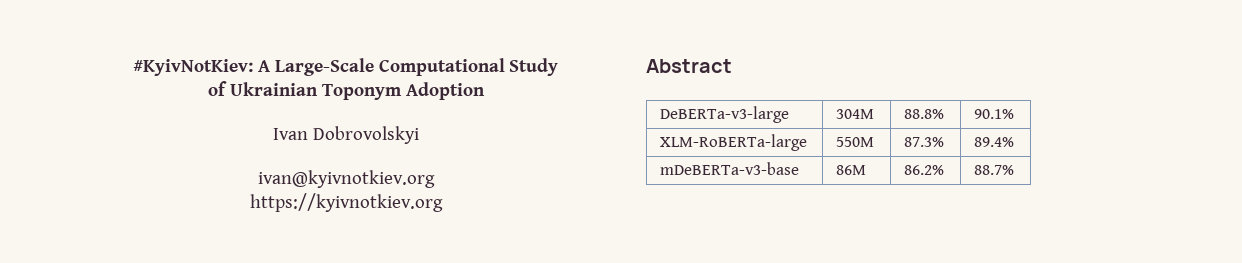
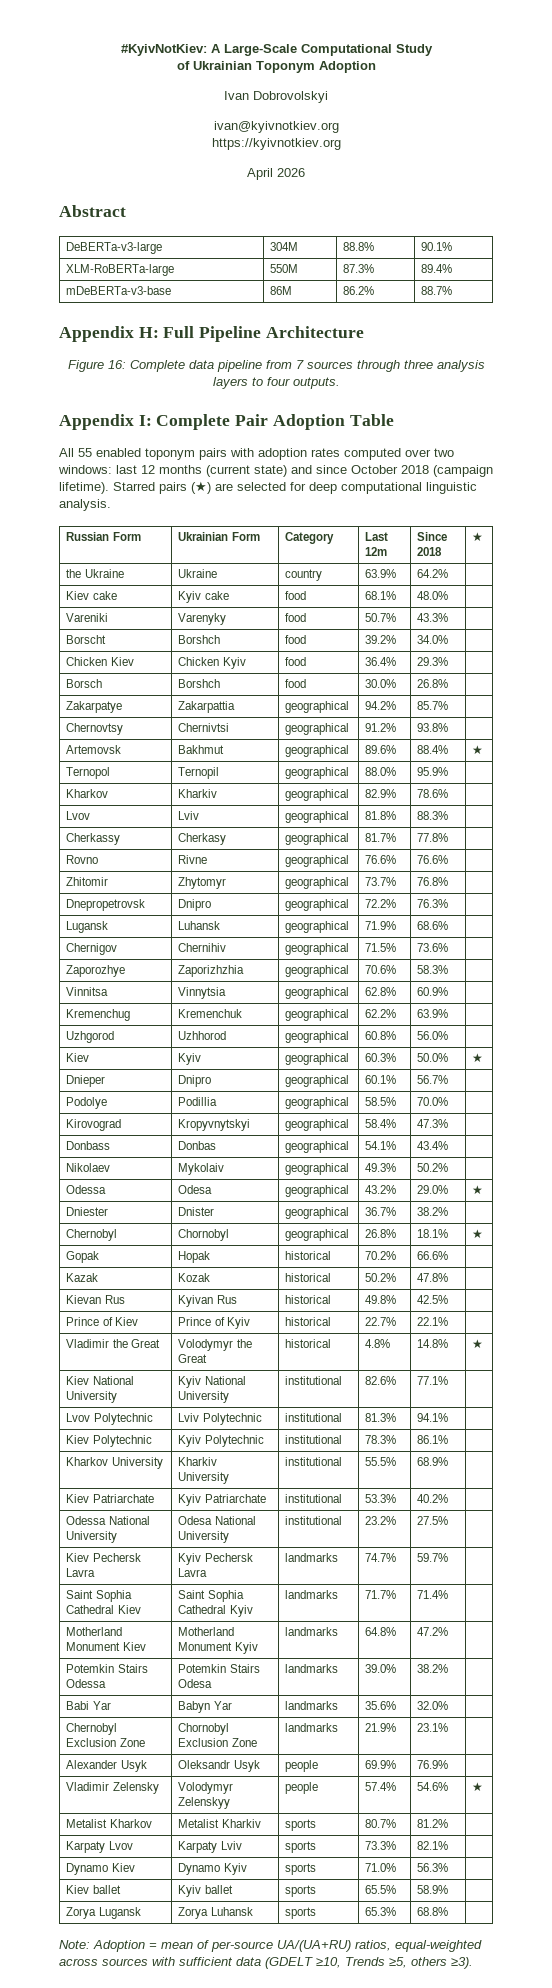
(443, 202) none -> [247,168,305,180] // April 2026
(1015, 170) none -> [59,326,364,342] [67,360,485,372] [212,377,340,389] [59,414,394,430] [59,448,454,460] [58,465,493,477] [59,481,477,494] [59,499,111,511] [66,532,141,541] [178,532,260,541] [285,532,335,544] [365,532,389,541] [365,547,388,556] [417,532,448,541] [417,547,443,556] [472,532,484,542] [66,569,124,578] [178,569,218,578] [285,569,323,581] [365,569,397,578] [417,569,449,578] [66,591,117,600] [178,591,229,603] [285,591,307,600] [365,591,397,600] [417,591,449,600] [66,613,109,622] [178,613,227,625] [285,613,307,622] [365,613,397,622] [417,613,449,622] [66,635,107,644] [178,635,221,644] [285,635,307,644] [365,635,397,644] [417,635,449,644] [66,657,134,666] [178,657,246,669] [285,657,307,666] [365,657,397,666] [417,657,449,666] [66,679,103,688] [178,679,221,688] [285,679,307,688] [365,679,397,688] [417,679,449,688] [66,701,123,713] [178,701,236,713] [285,701,350,713] [365,701,397,710] [417,701,449,710] [66,723,124,735] [178,723,230,732] [285,723,350,735] [365,723,397,732] [417,723,449,732] [66,745,122,754] [178,745,225,754] [285,745,350,757] [365,745,397,754] [417,745,449,754] [472,745,484,755] [66,767,111,779] [178,767,220,779] [285,767,350,779] [365,767,397,776] [417,767,449,776] [66,789,109,798] [178,789,218,798] [285,789,350,801] [365,789,397,798] [417,789,449,798] [66,811,91,820] [178,811,200,820] [285,811,350,823] [365,811,397,820] [417,811,449,820] [66,833,121,845] [178,833,227,845] [285,833,350,845] [365,833,397,842] [417,833,449,842] [66,855,99,864] [178,855,208,864] [285,855,350,867] [365,855,397,864] [417,855,449,864] [66,877,109,886] [178,877,227,889] [285,877,350,889] [365,877,397,886] [417,877,449,886] [66,899,146,911] [178,899,212,911] [285,899,350,911] [365,899,397,908] [417,899,449,908] [66,921,109,933] [178,921,221,930] [285,921,350,933] [365,921,397,930] [417,921,449,930] [66,943,118,955] [178,943,227,952] [285,943,350,955] [365,943,397,952] [417,943,449,952] [66,965,126,977] [178,965,245,977] [285,965,350,977] [365,965,397,974] [417,965,449,974] [66,987,109,996] [178,987,227,999] [285,987,350,999] [365,987,397,996] [417,987,449,996] [66,1009,131,1021] [178,1009,243,1018] [285,1009,350,1021] [365,1009,397,1018] [417,1009,449,1018] [66,1031,115,1043] [178,1031,227,1040] [285,1031,350,1043] [365,1031,397,1040] [417,1031,449,1040] [66,1053,90,1062] [178,1053,202,1065] [285,1053,350,1065] [365,1053,397,1062] [417,1053,449,1062] [472,1053,484,1063] [66,1075,106,1087] [178,1075,212,1087] [285,1075,350,1087] [365,1075,397,1084] [417,1075,449,1084] [66,1097,108,1109] [178,1097,218,1106] [285,1097,350,1109] [365,1097,397,1106] [417,1097,449,1106] [66,1119,122,1131] [178,1119,251,1131] [285,1119,350,1131] [365,1119,397,1128] [417,1119,449,1128] [66,1141,111,1150] [178,1141,217,1150] [285,1141,350,1153] [365,1141,397,1150] [417,1141,449,1150] [66,1163,111,1172] [178,1163,225,1175] [285,1163,350,1175] [365,1163,397,1172] [417,1163,449,1172] [66,1185,107,1194] [178,1185,213,1194] [285,1185,350,1197] [365,1185,397,1194] [417,1185,449,1194] [472,1185,484,1195] [66,1207,109,1216] [178,1207,215,1216] [285,1207,350,1219] [365,1207,397,1216] [417,1207,449,1216] [66,1229,118,1241] [178,1229,230,1241] [285,1229,350,1241] [365,1229,397,1238] [417,1229,449,1238] [472,1229,484,1239] [66,1251,100,1263] [178,1251,211,1263] [285,1251,332,1260] [365,1251,397,1260] [417,1251,449,1260] [66,1273,99,1282] [178,1273,211,1282] [285,1273,332,1282] [365,1273,397,1282] [417,1273,449,1282] [66,1295,125,1304] [178,1295,237,1307] [285,1295,332,1304] [365,1295,397,1304] [417,1295,449,1304] [66,1317,138,1326] [178,1317,250,1329] [285,1317,332,1326] [365,1317,397,1326] [417,1317,449,1326] [66,1339,160,1348] [178,1339,252,1351] [178,1354,208,1363] [285,1339,332,1348] [365,1339,391,1348] [417,1339,449,1348] [472,1339,484,1349] [66,1376,134,1385] [66,1391,118,1403] [178,1376,246,1388] [178,1391,230,1403] [285,1376,343,1385] [365,1376,397,1385] [417,1376,449,1385] [66,1413,153,1425] [178,1413,262,1425] [285,1413,343,1422] [365,1413,397,1422] [417,1413,449,1422] [66,1435,152,1447] [178,1435,264,1447] [285,1435,343,1444] [365,1435,397,1444] [417,1435,449,1444] [66,1457,163,1469] [178,1457,218,1466] [178,1472,230,1484] [285,1457,343,1466] [365,1457,397,1466] [417,1457,449,1466] [66,1494,154,1503] [178,1494,266,1506] [285,1494,343,1503] [365,1494,397,1503] [417,1494,449,1503] [66,1516,150,1525] [66,1531,118,1543] [178,1516,256,1525] [178,1531,230,1543] [285,1516,343,1525] [365,1516,397,1525] [417,1516,449,1525] [66,1553,141,1562] [66,1568,96,1577] [178,1553,253,1565] [178,1568,208,1577] [285,1553,339,1562] [365,1553,397,1562] [417,1553,449,1562] [66,1590,132,1602] [66,1605,141,1614] [178,1590,244,1602] [178,1605,253,1617] [285,1590,339,1599] [365,1590,397,1599] [417,1590,449,1599] [66,1627,123,1636] [66,1642,146,1651] [178,1627,235,1636] [178,1642,258,1654] [285,1627,339,1636] [365,1627,397,1636] [417,1627,449,1636] [66,1664,148,1673] [66,1679,107,1688] [178,1664,260,1673] [178,1679,213,1688] [285,1664,339,1673] [365,1664,397,1673] [417,1664,449,1673] [66,1701,111,1710] [178,1701,232,1713] [285,1701,339,1710] [365,1701,397,1710] [417,1701,449,1710] [66,1723,118,1735] [66,1738,145,1747] [178,1723,230,1735] [178,1738,257,1747] [285,1723,339,1732] [365,1723,397,1732] [417,1723,449,1732] [66,1760,147,1772] [178,1760,260,1772] [285,1760,319,1772] [365,1760,397,1769] [417,1760,449,1769] [66,1782,159,1794] [178,1782,234,1794] [178,1797,231,1809] [285,1782,319,1794] [365,1782,397,1791] [417,1782,449,1791] [472,1782,484,1792] [66,1819,152,1828] [178,1819,261,1828] [285,1819,317,1831] [365,1819,397,1828] [417,1819,449,1828] [66,1841,133,1853] [178,1841,242,1853] [285,1841,317,1853] [365,1841,397,1850] [417,1841,449,1850] [66,1863,135,1875] [178,1863,247,1875] [285,1863,317,1875] [365,1863,397,1872] [417,1863,449,1872] [66,1885,121,1894] [178,1885,233,1897] [285,1885,317,1897] [365,1885,397,1894] [417,1885,449,1894] [66,1907,141,1919] [178,1907,253,1919] [285,1907,317,1919] [365,1907,397,1916] [417,1907,449,1916] [59,1940,482,1952] [59,1957,473,1969] // Appendix H: Full Pipeline Architecture // Figure 16: Complete data pipeline from 7 sources through three analysis layers to four outputs. // Appendix I: Complete Pair Adoption Table // All 55 enabled toponym pairs with adoption rates computed over two windows: last 12 months (current state) and since October 2018 (campaign lifetime). Starred pairs (★) are selected for deep computational linguistic analysis. // Russian Form | Ukrainian Form | Category | Last 12m | Since 2018 | ★ // the Ukraine | Ukraine | country | 63.9% | 64.2% | // Kiev cake | Kyiv cake | food | 68.1% | 48.0% | // Vareniki | Varenyky | food | 50.7% | 43.3% | // Borscht | Borshch | food | 39.2% | 34.0% | // Chicken Kiev | Chicken Kyiv | food | 36.4% | 29.3% | // Borsch | Borshch | food | 30.0% | 26.8% | // Zakarpatye | Zakarpattia | geographical | 94.2% | 85.7% | // Chernovtsy | Chernivtsi | geographical | 91.2% | 93.8% | // Artemovsk | Bakhmut | geographical | 89.6% | 88.4% | ★ // Ternopol | Ternopil | geographical | 88.0% | 95.9% | // Kharkov | Kharkiv | geographical | 82.9% | 78.6% | // Lvov | Lviv | geographical | 81.8% | 88.3% | // Cherkassy | Cherkasy | geographical | 81.7% | 77.8% | // Rovno | Rivne | geographical | 76.6% | 76.6% | // Zhitomir | Zhytomyr | geographical | 73.7% | 76.8% | // Dnepropetrovsk | Dnipro | geographical | 72.2% | 76.3% | // Lugansk | Luhansk | geographical | 71.9% | 68.6% | // Chernigov | Chernihiv | geographical | 71.5% | 73.6% | // Zaporozhye | Zaporizhzhia | geographical | 70.6% | 58.3% | // Vinnitsa | Vinnytsia | geographical | 62.8% | 60.9% | // Kremenchug | Kremenchuk | geographical | 62.2% | 63.9% | // Uzhgorod | Uzhhorod | geographical | 60.8% | 56.0% | // Kiev | Kyiv | geographical | 60.3% | 50.0% | ★ // Dnieper | Dnipro | geographical | 60.1% | 56.7% | // Podolye | Podillia | geographical | 58.5% | 70.0% | // Kirovograd | Kropyvnytskyi | geographical | 58.4% | 47.3% | // Donbass | Donbas | geographical | 54.1% | 43.4% | // Nikolaev | Mykolaiv | geographical | 49.3% | 50.2% | // Odessa | Odesa | geographical | 43.2% | 29.0% | ★ // Dniester | Dnister | geographical | 36.7% | 38.2% | // Chernobyl | Chornobyl | geographical | 26.8% | 18.1% | ★ // Gopak | Hopak | historical | 70.2% | 66.6% | // Kazak | Kozak | historical | 50.2% | 47.8% | // Kievan Rus | Kyivan Rus | historical | 49.8% | 42.5% | // Prince of Kiev | Prince of Kyiv | historical | 22.7% | 22.1% | // Vladimir the Great | Volodymyr the Great | historical | 4.8% | 14.8% | ★ // Kiev National University | Kyiv National University | institutional | 82.6% | 77.1% | // Lvov Polytechnic | Lviv Polytechnic | institutional | 81.3% | 94.1% | // Kiev Polytechnic | Kyiv Polytechnic | institutional | 78.3% | 86.1% | // Kharkov University | Kharkiv University | institutional | 55.5% | 68.9% | // Kiev Patriarchate | Kyiv Patriarchate | institutional | 53.3% | 40.2% | // Odessa National University | Odesa National University | institutional | 23.2% | 27.5% | // Kiev Pechersk Lavra | Kyiv Pechersk Lavra | landmarks | 74.7% | 59.7% | // Saint Sophia Cathedral Kiev | Saint Sophia Cathedral Kyiv | landmarks | 71.7% | 71.4% | // Motherland Monument Kiev | Motherland Monument Kyiv | landmarks | 64.8% | 47.2% | // Potemkin Stairs Odessa | Potemkin Stairs Odesa | landmarks | 39.0% | 38.2% | // Babi Yar | Babyn Yar | landmarks | 35.6% | 32.0% | // Chernobyl Exclusion Zone | Chornobyl Exclusion Zone | landmarks | 21.9% | 23.1% | // Alexander Usyk | Oleksandr Usyk | people | 69.9% | 76.9% | // Vladimir Zelensky | Volodymyr Zelenskyy | people | 57.4% | 54.6% | ★ // Metalist Kharkov | Metalist Kharkiv | sports | 80.7% | 81.2% | // Karpaty Lvov | Karpaty Lviv | sports | 73.3% | 82.1% | // Dynamo Kiev | Dynamo Kyiv | sports | 71.0% | 56.3% | // Kiev ballet | Kyiv ballet | sports | 65.5% | 58.9% | // Zorya Lugansk | Zorya Luhansk | sports | 65.3% | 68.8% | // Note: Adoption = mean of per-source UA/(UA+RU) ratios, equal-weighted across sources with sufficient data (GDELT ≥10, Trends ≥5, others ≥3).

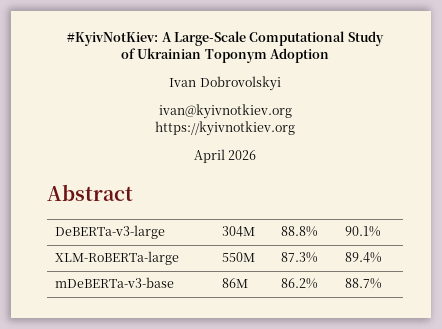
[59,326,364,342] [67,360,485,372] [212,377,340,389] [59,414,394,430] [59,448,454,460] [58,465,493,477] [59,481,477,494] [59,499,111,511] [66,532,141,541] [178,532,260,541] [285,532,335,544] [365,532,389,541] [365,547,388,556] [417,532,448,541] [417,547,443,556] [472,532,484,542] [66,569,124,578] [178,569,218,578] [285,569,323,581] [365,569,397,578] [417,569,449,578] [66,591,117,600] [178,591,229,603] [285,591,307,600] [365,591,397,600] [417,591,449,600] [66,613,109,622] [178,613,227,625] [285,613,307,622] [365,613,397,622] [417,613,449,622] [66,635,107,644] [178,635,221,644] [285,635,307,644] [365,635,397,644] [417,635,449,644] [66,657,134,666] [178,657,246,669] [285,657,307,666] [365,657,397,666] [417,657,449,666] [66,679,103,688] [178,679,221,688] [285,679,307,688] [365,679,397,688] [417,679,449,688] [66,701,123,713] [178,701,236,713] [285,701,350,713] [365,701,397,710] [417,701,449,710] [66,723,124,735] [178,723,230,732] [285,723,350,735] [365,723,397,732] [417,723,449,732] [66,745,122,754] [178,745,225,754] [285,745,350,757] [365,745,397,754] [417,745,449,754] [472,745,484,755] [66,767,111,779] [178,767,220,779] [285,767,350,779] [365,767,397,776] [417,767,449,776] [66,789,109,798] [178,789,218,798] [285,789,350,801] [365,789,397,798] [417,789,449,798] [66,811,91,820] [178,811,200,820] [285,811,350,823] [365,811,397,820] [417,811,449,820] [66,833,121,845] [178,833,227,845] [285,833,350,845] [365,833,397,842] [417,833,449,842] [66,855,99,864] [178,855,208,864] [285,855,350,867] [365,855,397,864] [417,855,449,864] [66,877,109,886] [178,877,227,889] [285,877,350,889] [365,877,397,886] [417,877,449,886] [66,899,146,911] [178,899,212,911] [285,899,350,911] [365,899,397,908] [417,899,449,908] [66,921,109,933] [178,921,221,930] [285,921,350,933] [365,921,397,930] [417,921,449,930] [66,943,118,955] [178,943,227,952] [285,943,350,955] [365,943,397,952] [417,943,449,952] [66,965,126,977] [178,965,245,977] [285,965,350,977] [365,965,397,974] [417,965,449,974] [66,987,109,996] [178,987,227,999] [285,987,350,999] [365,987,397,996] [417,987,449,996] [66,1009,131,1021] [178,1009,243,1018] [285,1009,350,1021] [365,1009,397,1018] [417,1009,449,1018] [66,1031,115,1043] [178,1031,227,1040] [285,1031,350,1043] [365,1031,397,1040] [417,1031,449,1040] [66,1053,90,1062] [178,1053,202,1065] [285,1053,350,1065] [365,1053,397,1062] [417,1053,449,1062] [472,1053,484,1063] [66,1075,106,1087] [178,1075,212,1087] [285,1075,350,1087] [365,1075,397,1084] [417,1075,449,1084] [66,1097,108,1109] [178,1097,218,1106] [285,1097,350,1109] [365,1097,397,1106] [417,1097,449,1106] [66,1119,122,1131] [178,1119,251,1131] [285,1119,350,1131] [365,1119,397,1128] [417,1119,449,1128] [66,1141,111,1150] [178,1141,217,1150] [285,1141,350,1153] [365,1141,397,1150] [417,1141,449,1150] [66,1163,111,1172] [178,1163,225,1175] [285,1163,350,1175] [365,1163,397,1172] [417,1163,449,1172] [66,1185,107,1194] [178,1185,213,1194] [285,1185,350,1197] [365,1185,397,1194] [417,1185,449,1194] [472,1185,484,1195] [66,1207,109,1216] [178,1207,215,1216] [285,1207,350,1219] [365,1207,397,1216] [417,1207,449,1216] [66,1229,118,1241] [178,1229,230,1241] [285,1229,350,1241] [365,1229,397,1238] [417,1229,449,1238] [472,1229,484,1239] [66,1251,100,1263] [178,1251,211,1263] [285,1251,332,1260] [365,1251,397,1260] [417,1251,449,1260] [66,1273,99,1282] [178,1273,211,1282] [285,1273,332,1282] [365,1273,397,1282] [417,1273,449,1282] [66,1295,125,1304] [178,1295,237,1307] [285,1295,332,1304] [365,1295,397,1304] [417,1295,449,1304] [66,1317,138,1326] [178,1317,250,1329] [285,1317,332,1326] [365,1317,397,1326] [417,1317,449,1326] [66,1339,160,1348] [178,1339,252,1351] [178,1354,208,1363] [285,1339,332,1348] [365,1339,391,1348] [417,1339,449,1348] [472,1339,484,1349] [66,1376,134,1385] [66,1391,118,1403] [178,1376,246,1388] [178,1391,230,1403] [285,1376,343,1385] [365,1376,397,1385] [417,1376,449,1385] [66,1413,153,1425] [178,1413,262,1425] [285,1413,343,1422] [365,1413,397,1422] [417,1413,449,1422] [66,1435,152,1447] [178,1435,264,1447] [285,1435,343,1444] [365,1435,397,1444] [417,1435,449,1444] [66,1457,163,1469] [178,1457,218,1466] [178,1472,230,1484] [285,1457,343,1466] [365,1457,397,1466] [417,1457,449,1466] [66,1494,154,1503] [178,1494,266,1506] [285,1494,343,1503] [365,1494,397,1503] [417,1494,449,1503] [66,1516,150,1525] [66,1531,118,1543] [178,1516,256,1525] [178,1531,230,1543] [285,1516,343,1525] [365,1516,397,1525] [417,1516,449,1525] [66,1553,141,1562] [66,1568,96,1577] [178,1553,253,1565] [178,1568,208,1577] [285,1553,339,1562] [365,1553,397,1562] [417,1553,449,1562] [66,1590,132,1602] [66,1605,141,1614] [178,1590,244,1602] [178,1605,253,1617] [285,1590,339,1599] [365,1590,397,1599] [417,1590,449,1599] [66,1627,123,1636] [66,1642,146,1651] [178,1627,235,1636] [178,1642,258,1654] [285,1627,339,1636] [365,1627,397,1636] [417,1627,449,1636] [66,1664,148,1673] [66,1679,107,1688] [178,1664,260,1673] [178,1679,213,1688] [285,1664,339,1673] [365,1664,397,1673] [417,1664,449,1673] [66,1701,111,1710] [178,1701,232,1713] [285,1701,339,1710] [365,1701,397,1710] [417,1701,449,1710] [66,1723,118,1735] [66,1738,145,1747] [178,1723,230,1735] [178,1738,257,1747] [285,1723,339,1732] [365,1723,397,1732] [417,1723,449,1732] [66,1760,147,1772] [178,1760,260,1772] [285,1760,319,1772] [365,1760,397,1769] [417,1760,449,1769] [66,1782,159,1794] [178,1782,234,1794] [178,1797,231,1809] [285,1782,319,1794] [365,1782,397,1791] [417,1782,449,1791] [472,1782,484,1792] [66,1819,152,1828] [178,1819,261,1828] [285,1819,317,1831] [365,1819,397,1828] [417,1819,449,1828] [66,1841,133,1853] [178,1841,242,1853] [285,1841,317,1853] [365,1841,397,1850] [417,1841,449,1850] [66,1863,135,1875] [178,1863,247,1875] [285,1863,317,1875] [365,1863,397,1872] [417,1863,449,1872] [66,1885,121,1894] [178,1885,233,1897] [285,1885,317,1897] [365,1885,397,1894] [417,1885,449,1894] [66,1907,141,1919] [178,1907,253,1919] [285,1907,317,1919] [365,1907,397,1916] [417,1907,449,1916] [59,1940,482,1952] [59,1957,473,1969] // Appendix H: Full Pipeline Architecture // Figure 16: Complete data pipeline from 7 sources through three analysis layers to four outputs. // Appendix I: Complete Pair Adoption Table // All 55 enabled toponym pairs with adoption rates computed over two windows: last 12 months (current state) and since October 2018 (campaign lifetime). Starred pairs (★) are selected for deep computational linguistic analysis. // Russian Form | Ukrainian Form | Category | Last 12m | Since 2018 | ★ // the Ukraine | Ukraine | country | 63.9% | 64.2% | // Kiev cake | Kyiv cake | food | 68.1% | 48.0% | // Vareniki | Varenyky | food | 50.7% | 43.3% | // Borscht | Borshch | food | 39.2% | 34.0% | // Chicken Kiev | Chicken Kyiv | food | 36.4% | 29.3% | // Borsch | Borshch | food | 30.0% | 26.8% | // Zakarpatye | Zakarpattia | geographical | 94.2% | 85.7% | // Chernovtsy | Chernivtsi | geographical | 91.2% | 93.8% | // Artemovsk | Bakhmut | geographical | 89.6% | 88.4% | ★ // Ternopol | Ternopil | geographical | 88.0% | 95.9% | // Kharkov | Kharkiv | geographical | 82.9% | 78.6% | // Lvov | Lviv | geographical | 81.8% | 88.3% | // Cherkassy | Cherkasy | geographical | 81.7% | 77.8% | // Rovno | Rivne | geographical | 76.6% | 76.6% | // Zhitomir | Zhytomyr | geographical | 73.7% | 76.8% | // Dnepropetrovsk | Dnipro | geographical | 72.2% | 76.3% | // Lugansk | Luhansk | geographical | 71.9% | 68.6% | // Chernigov | Chernihiv | geographical | 71.5% | 73.6% | // Zaporozhye | Zaporizhzhia | geographical | 70.6% | 58.3% | // Vinnitsa | Vinnytsia | geographical | 62.8% | 60.9% | // Kremenchug | Kremenchuk | geographical | 62.2% | 63.9% | // Uzhgorod | Uzhhorod | geographical | 60.8% | 56.0% | // Kiev | Kyiv | geographical | 60.3% | 50.0% | ★ // Dnieper | Dnipro | geographical | 60.1% | 56.7% | // Podolye | Podillia | geographical | 58.5% | 70.0% | // Kirovograd | Kropyvnytskyi | geographical | 58.4% | 47.3% | // Donbass | Donbas | geographical | 54.1% | 43.4% | // Nikolaev | Mykolaiv | geographical | 49.3% | 50.2% | // Odessa | Odesa | geographical | 43.2% | 29.0% | ★ // Dniester | Dnister | geographical | 36.7% | 38.2% | // Chernobyl | Chornobyl | geographical | 26.8% | 18.1% | ★ // Gopak | Hopak | historical | 70.2% | 66.6% | // Kazak | Kozak | historical | 50.2% | 47.8% | // Kievan Rus | Kyivan Rus | historical | 49.8% | 42.5% | // Prince of Kiev | Prince of Kyiv | historical | 22.7% | 22.1% | // Vladimir the Great | Volodymyr the Great | historical | 4.8% | 14.8% | ★ // Kiev National University | Kyiv National University | institutional | 82.6% | 77.1% | // Lvov Polytechnic | Lviv Polytechnic | institutional | 81.3% | 94.1% | // Kiev Polytechnic | Kyiv Polytechnic | institutional | 78.3% | 86.1% | // Kharkov University | Kharkiv University | institutional | 55.5% | 68.9% | // Kiev Patriarchate | Kyiv Patriarchate | institutional | 53.3% | 40.2% | // Odessa National University | Odesa National University | institutional | 23.2% | 27.5% | // Kiev Pechersk Lavra | Kyiv Pechersk Lavra | landmarks | 74.7% | 59.7% | // Saint Sophia Cathedral Kiev | Saint Sophia Cathedral Kyiv | landmarks | 71.7% | 71.4% | // Motherland Monument Kiev | Motherland Monument Kyiv | landmarks | 64.8% | 47.2% | // Potemkin Stairs Odessa | Potemkin Stairs Odesa | landmarks | 39.0% | 38.2% | // Babi Yar | Babyn Yar | landmarks | 35.6% | 32.0% | // Chernobyl Exclusion Zone | Chornobyl Exclusion Zone | landmarks | 21.9% | 23.1% | // Alexander Usyk | Oleksandr Usyk | people | 69.9% | 76.9% | // Vladimir Zelensky | Volodymyr Zelenskyy | people | 57.4% | 54.6% | ★ // Metalist Kharkov | Metalist Kharkiv | sports | 80.7% | 81.2% | // Karpaty Lvov | Karpaty Lviv | sports | 73.3% | 82.1% | // Dynamo Kiev | Dynamo Kyiv | sports | 71.0% | 56.3% | // Kiev ballet | Kyiv ballet | sports | 65.5% | 58.9% | // Zorya Lugansk | Zorya Luhansk | sports | 65.3% | 68.8% | // Note: Adoption = mean of per-source UA/(UA+RU) ratios, equal-weighted across sources with sufficient data (GDELT ≥10, Trends ≥5, others ≥3). -> (382, 283) none

